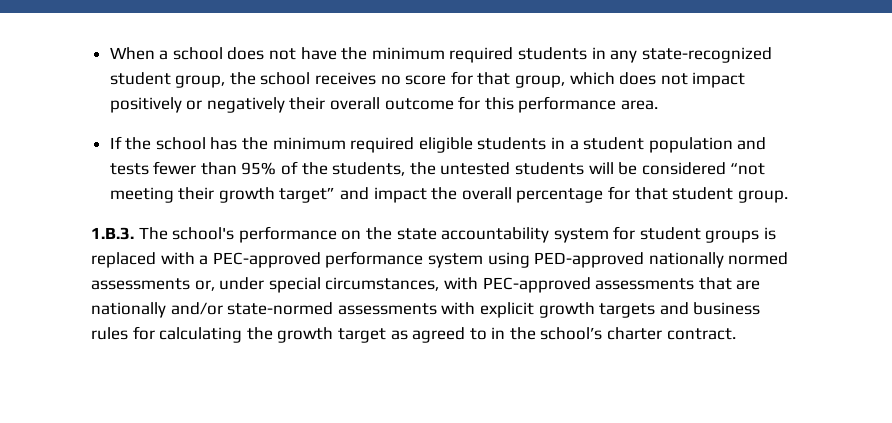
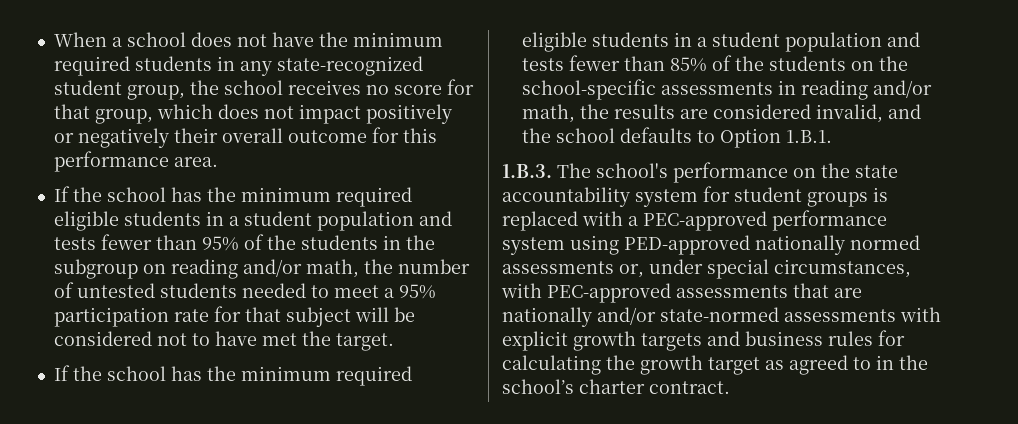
[332,162,766,176] [109,186,788,203] students, the untested students will be considered “not meeting their growth target” and impact the overall percentage for that student group. -> [300,235,435,250] [53,259,470,279] [53,282,436,299] [53,306,415,327] [53,331,394,351] [53,365,412,386] [521,32,920,52] [521,55,908,72] [521,79,932,100] [521,104,921,123] [521,127,832,148] students in the subgroup on reading and/or math, the number of untested students needed to meet a 95% participation rate for that subject will be considered not to have met the target. // If the school has the minimum required eligible students in a student population and tests fewer than 85% of the students on the school-specific assessments in reading and/or math, the results are considered invalid, and the school defaults to Option 1.B.1.

